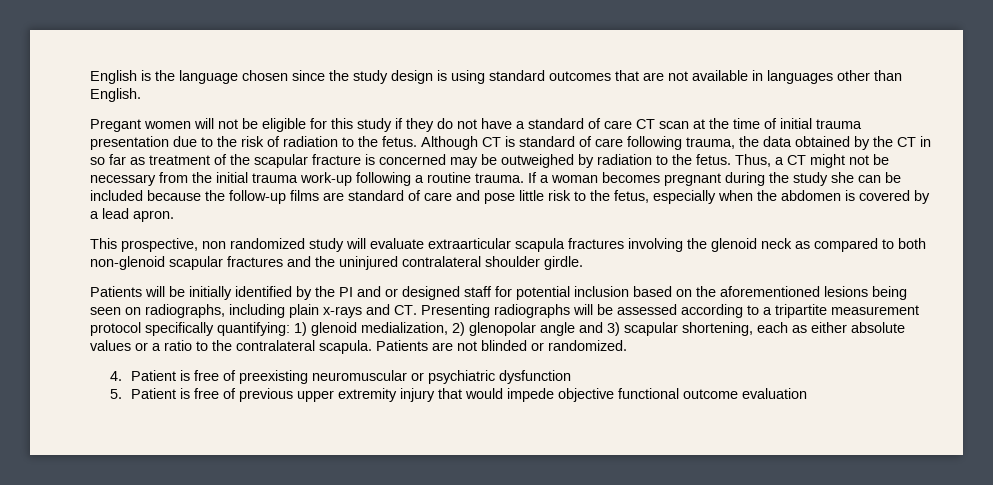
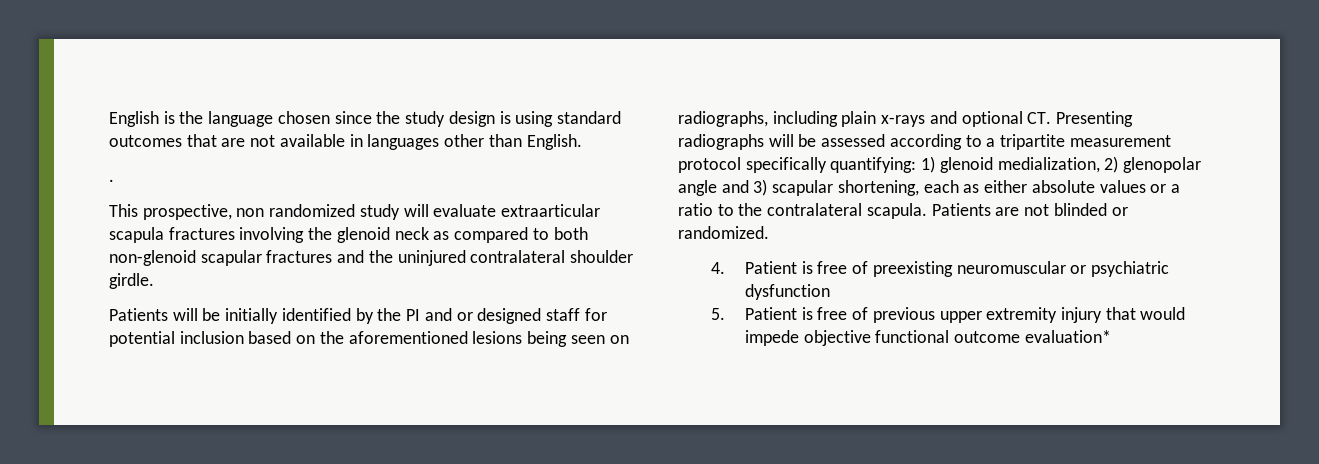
[90,118,862,132] [90,136,931,150] [90,154,889,168] [90,172,901,186] [90,190,930,204] [90,208,174,222] Pregant women will not be eligible for this study if they do not have a standard of care CT scan at the time of initial trauma presentation due to the risk of radiation to the fetus. Although CT is standard of care following trauma, the data obtained by the CT in so far as treatment of the scapular fracture is concerned may be outweighed by radiation to the fetus. Thus, a CT might not be necessary from the initial trauma work-up following a routine trauma. If a woman becomes pregnant during the study she can be included because the follow-up films are standard of care and pose little risk to the fetus, especially when the abdomen is covered by a lead apron. -> [109,179,114,182] .
(390, 309) none -> [961,111,1023,127] optional
[741,388,807,399] evaluation -> [1024,330,1111,343] evaluation*

